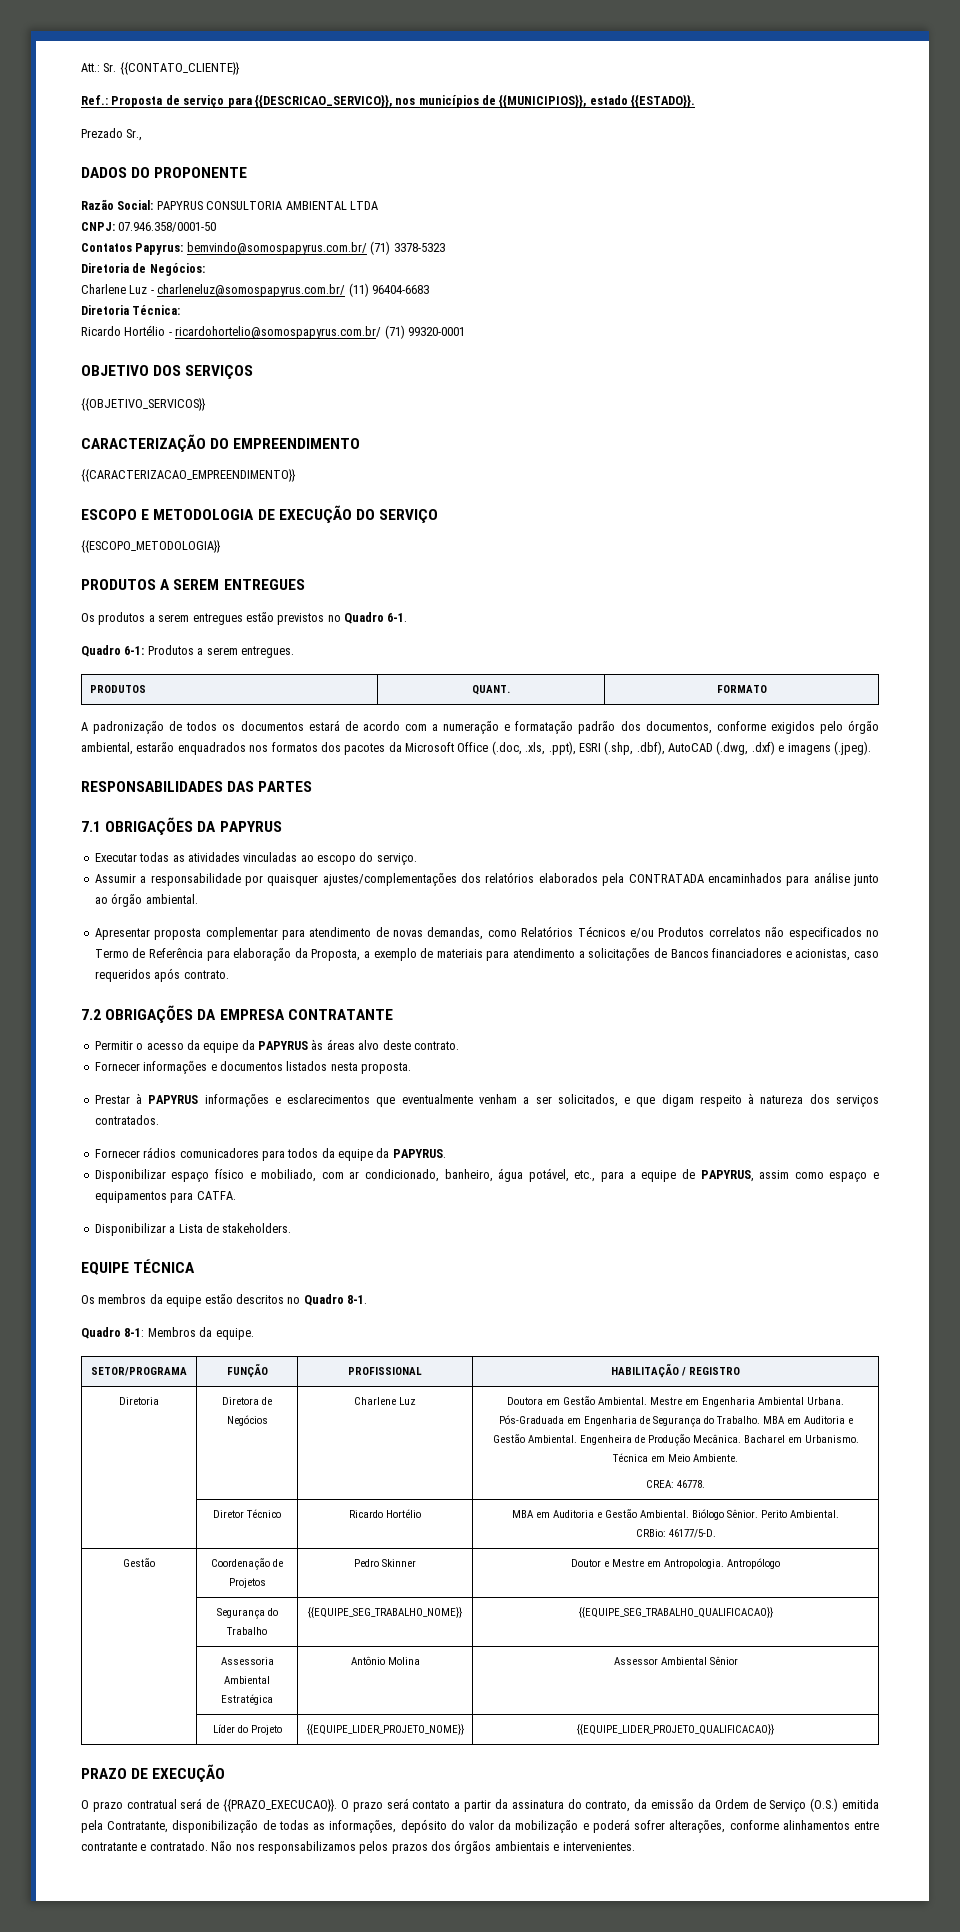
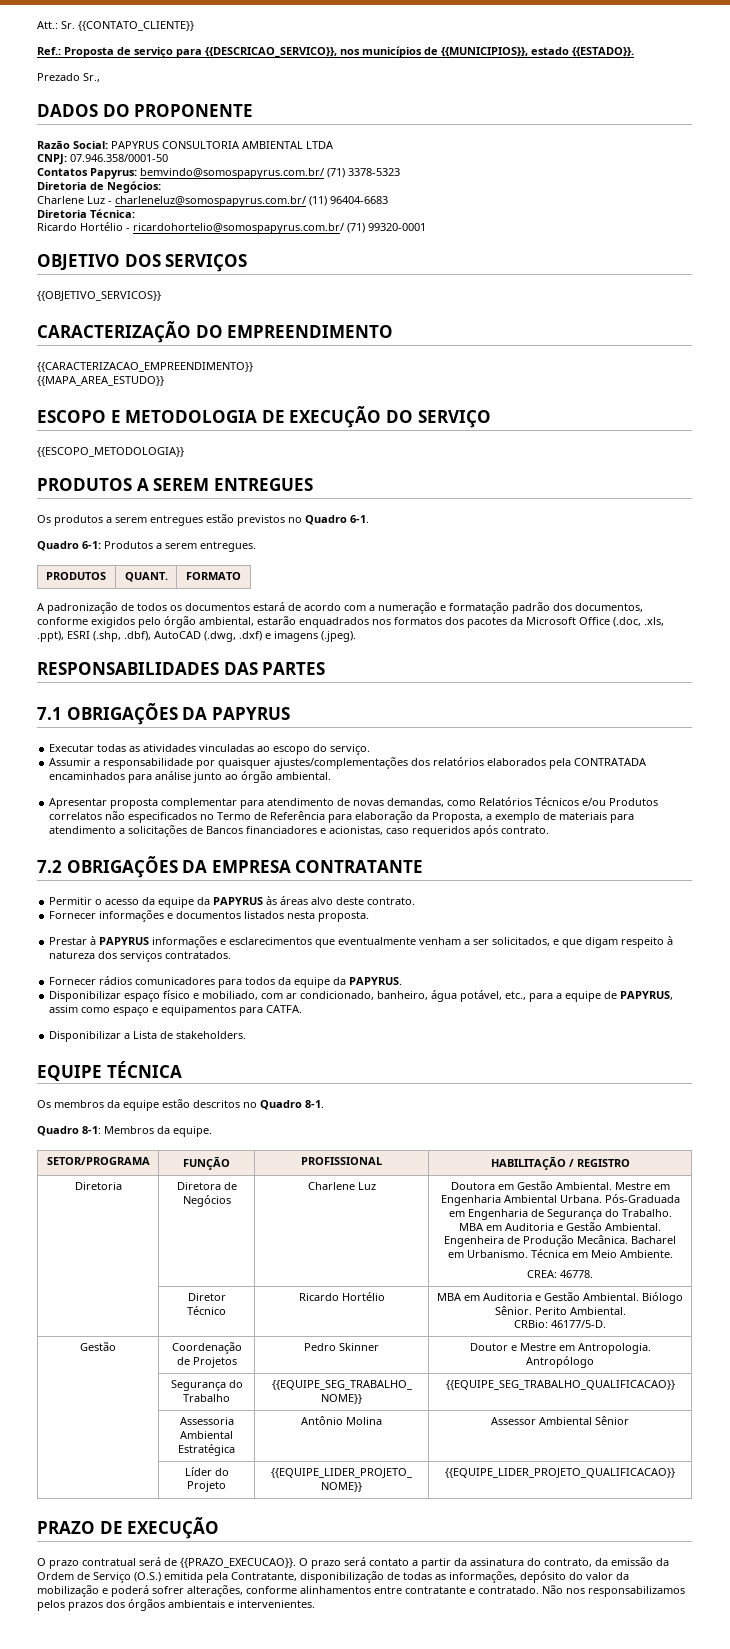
(296, 475) none -> [37,376,164,386] // {{MAPA_AREA_ESTUDO}}

